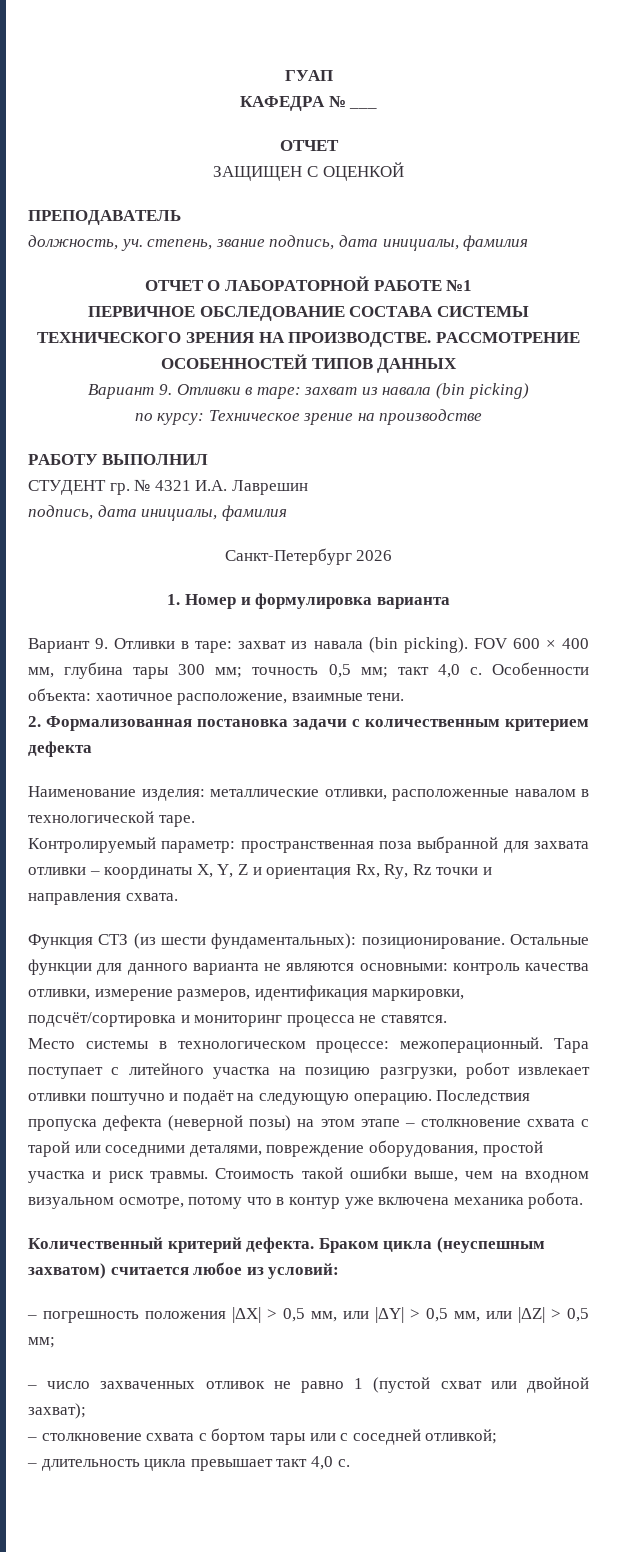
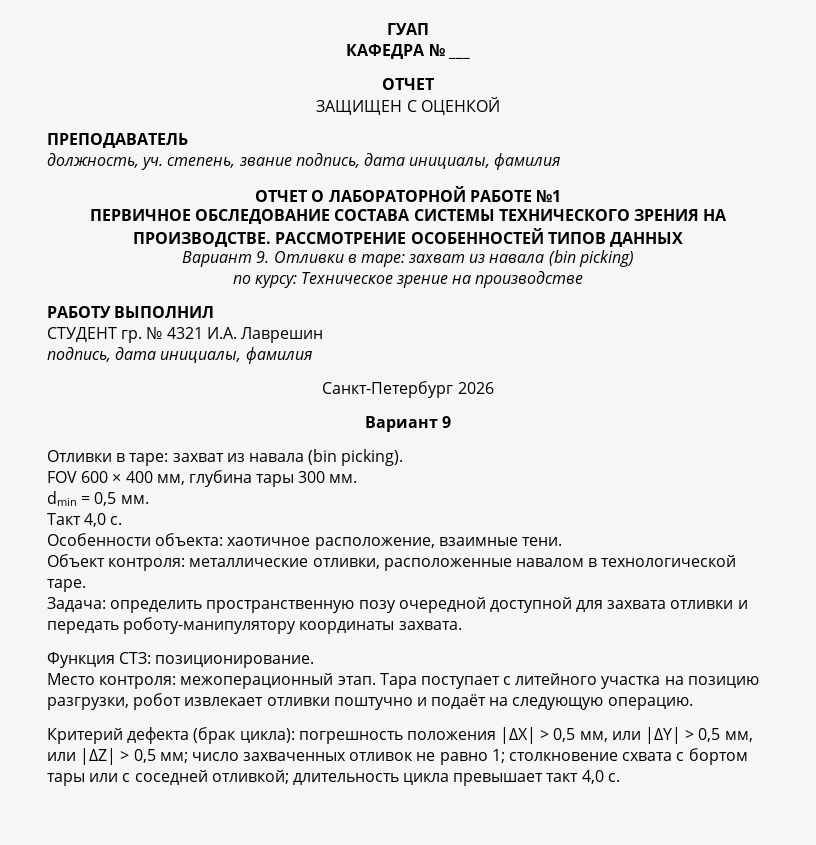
[167,593,450,609] [28,638,109,653] 1. Номер и формулировка варианта // Вариант 9. -> [364,416,452,432] Вариант 9 //
(468, 645) none -> (404, 457) //
[215,664,482,678] мм; точность 0,5 мм; такт 4,0 с. -> [329,474,358,483] [47,491,149,506] [47,513,123,527] мм. // dmin = 0,5 мм. // Такт 4,0 с. //
[28,716,589,731] [28,741,92,757] [28,786,205,801] 2. Формализованная постановка задачи с количественным критерием дефекта // Наименование изделия: -> [47,554,186,571] Объект контроля:
[28,836,589,853] [28,864,493,879] [28,893,178,905] [28,933,589,949] [28,959,589,975] [28,985,465,1001] [28,1012,447,1027] [28,1037,544,1053] Контролируемый параметр: пространственная поза выбранной для захвата отливки – координаты X, Y, Z и ориентация Rx, Ry, Rz точки и направления схвата. // Функция СТЗ (из шести фундаментальных): позиционирование. Остальные функции для данного варианта не являются основными: контроль качества отливки, измерение размеров, идентификация маркировки, подсчёт/сортировка и мониторинг процесса не ставятся. // Место системы в технологическом процессе: межоперационный. -> [47,597,748,613] [47,617,462,634] [47,652,315,668] [47,673,376,689] Задача: определить пространственную позу очередной доступной для захвата отливки и передать роботу-манипулятору координаты захвата. // Функция СТЗ: позиционирование. // Место контроля: межоперационный этап.
[436,1090,531,1105] [28,1115,590,1131] [28,1140,543,1157] [28,1166,589,1183] [28,1192,584,1209] [28,1237,545,1253] [28,1262,340,1279] [27,1315,37,1319] Последствия пропуска дефекта (неверной позы) на этом этапе – столкновение схвата с тарой или соседними деталями, повреждение оборудования, простой участка и риск травмы. Стоимость такой ошибки выше, чем на входном визуальном осмотре, потому что в контур уже включена механика робота. // Количественный критерий дефекта. Браком цикла (неуспешным захватом) считается любое из условий: // – -> [47,727,295,744] // Критерий дефекта (брак цикла):
[27,1385,37,1389] // – -> (188, 757) none
[354,1377,589,1393] [28,1403,86,1419] [27,1437,37,1441] 1 (пустой схват или двойной захват); // – -> [491,749,505,763] 1;
[27,1463,37,1467] // – -> (289, 777) none

